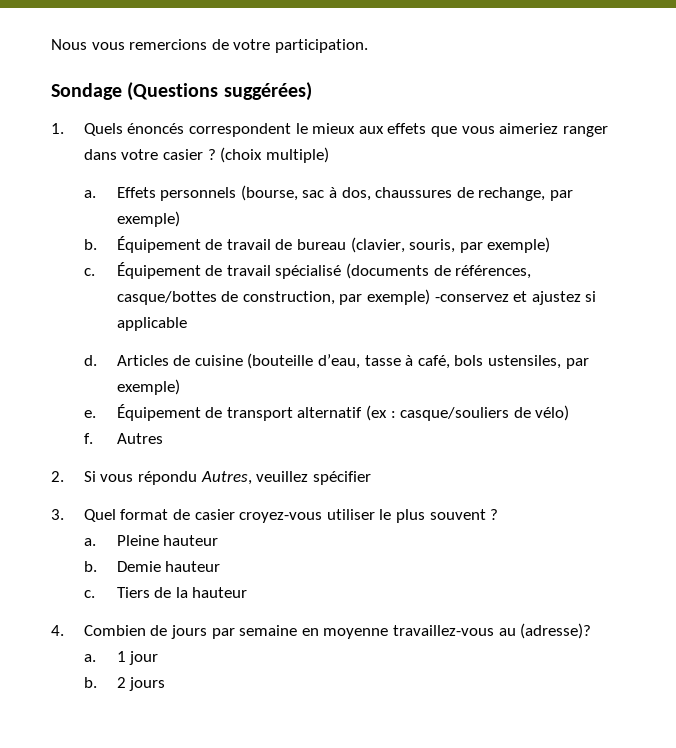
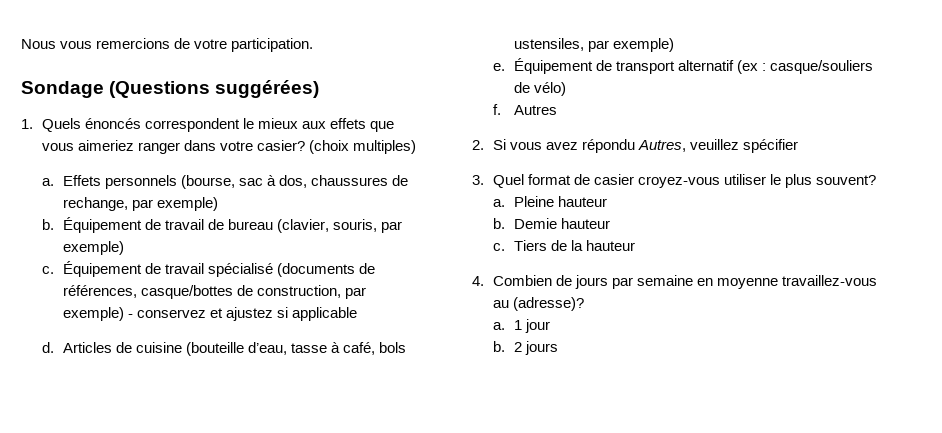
[163,147,329,163] casier ? (choix multiple) -> [257,140,417,154] casier? (choix multiples)
[434,294,509,302] -conservez -> [127,309,206,318] - conservez
(134, 478) none -> [545,142,578,150] avez
[429,509,499,520] souvent ? -> [816,175,877,185] souvent?

